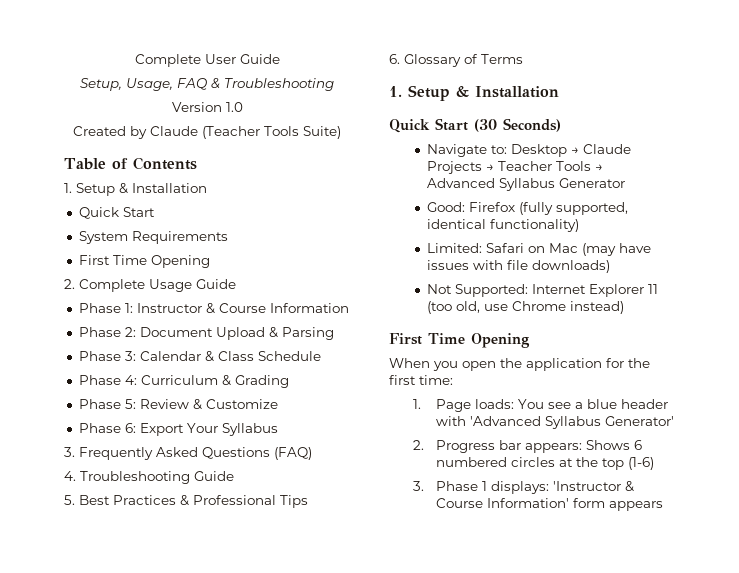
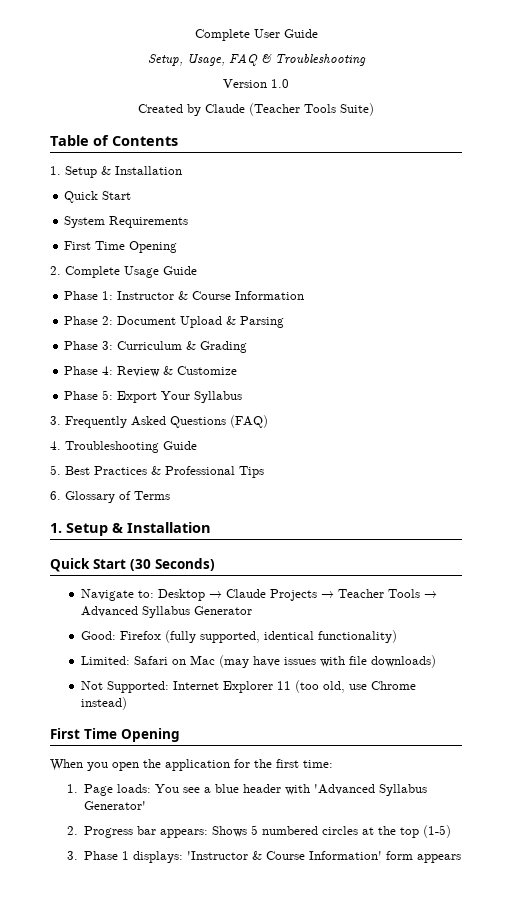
[139,351,321,362] [78,375,137,385] Calendar & Class Schedule // Phase 4: -> (114, 345) none
[124,399,136,409] 5: -> [102,366,114,375] 4:
[124,423,136,433] 6: -> [102,390,114,400] 5:
[634,440,643,450] 6 -> [251,825,259,835] 5
[628,457,655,470] (1-6) -> [423,825,452,838] (1-5)

